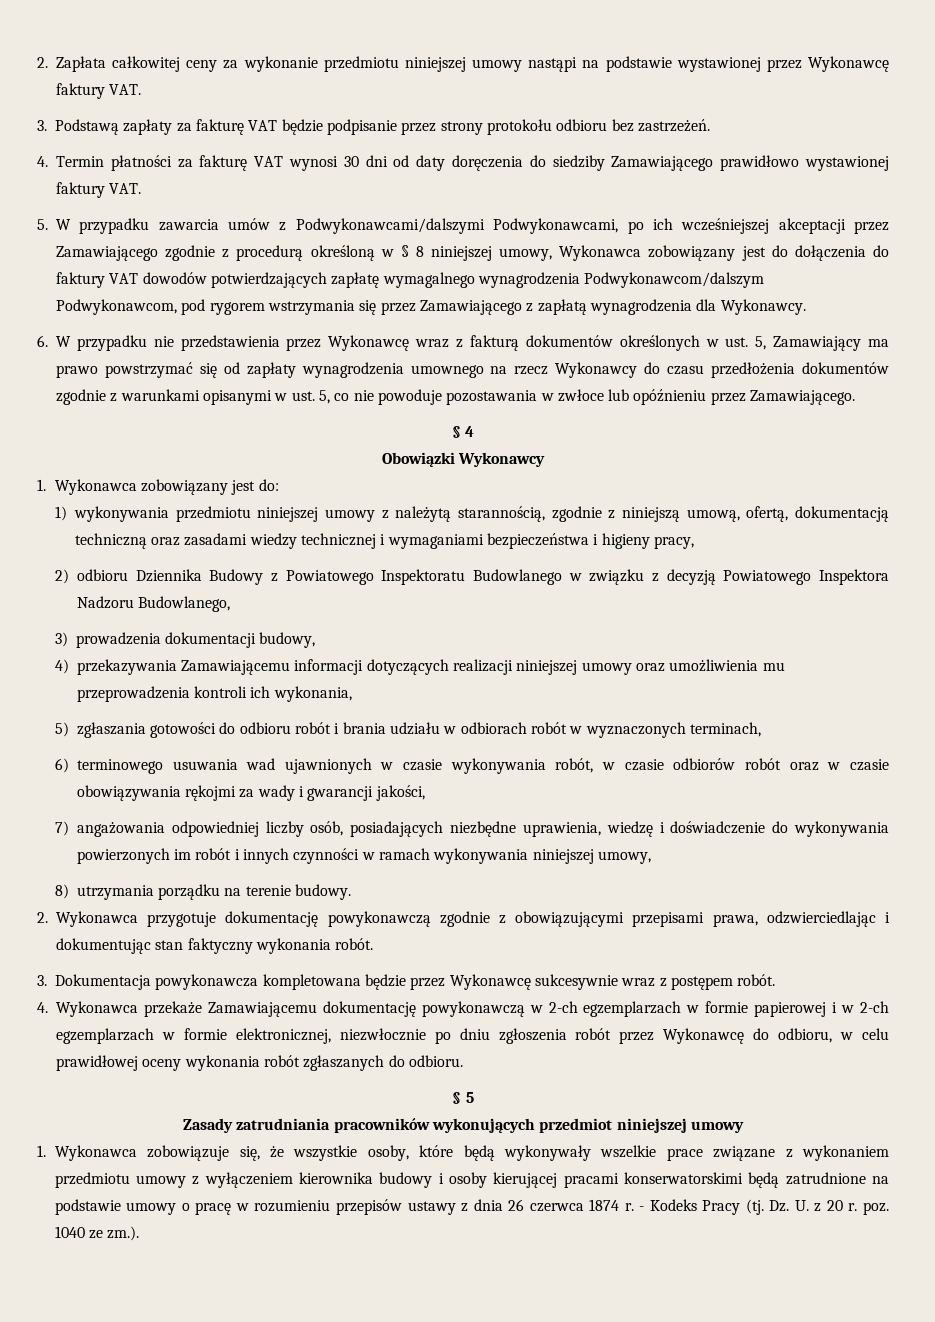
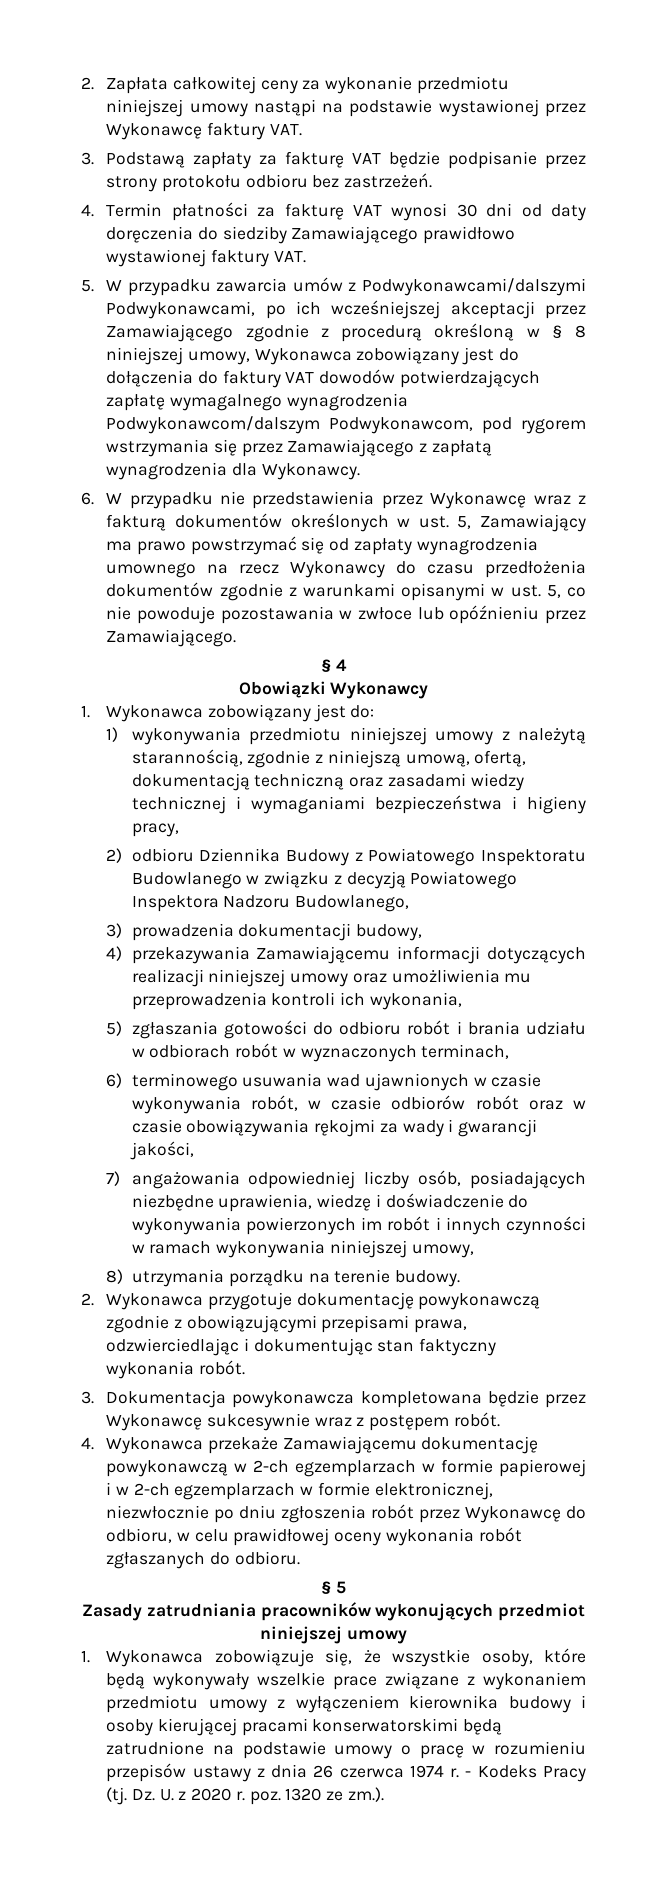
[589,1199,620,1211] 1874 -> [409,1765,444,1778] 1974
[826,1200,843,1211] 20 -> [191,1788,232,1801] 2020
[54,1226,85,1238] 1040 -> [285,1788,322,1801] 1320

